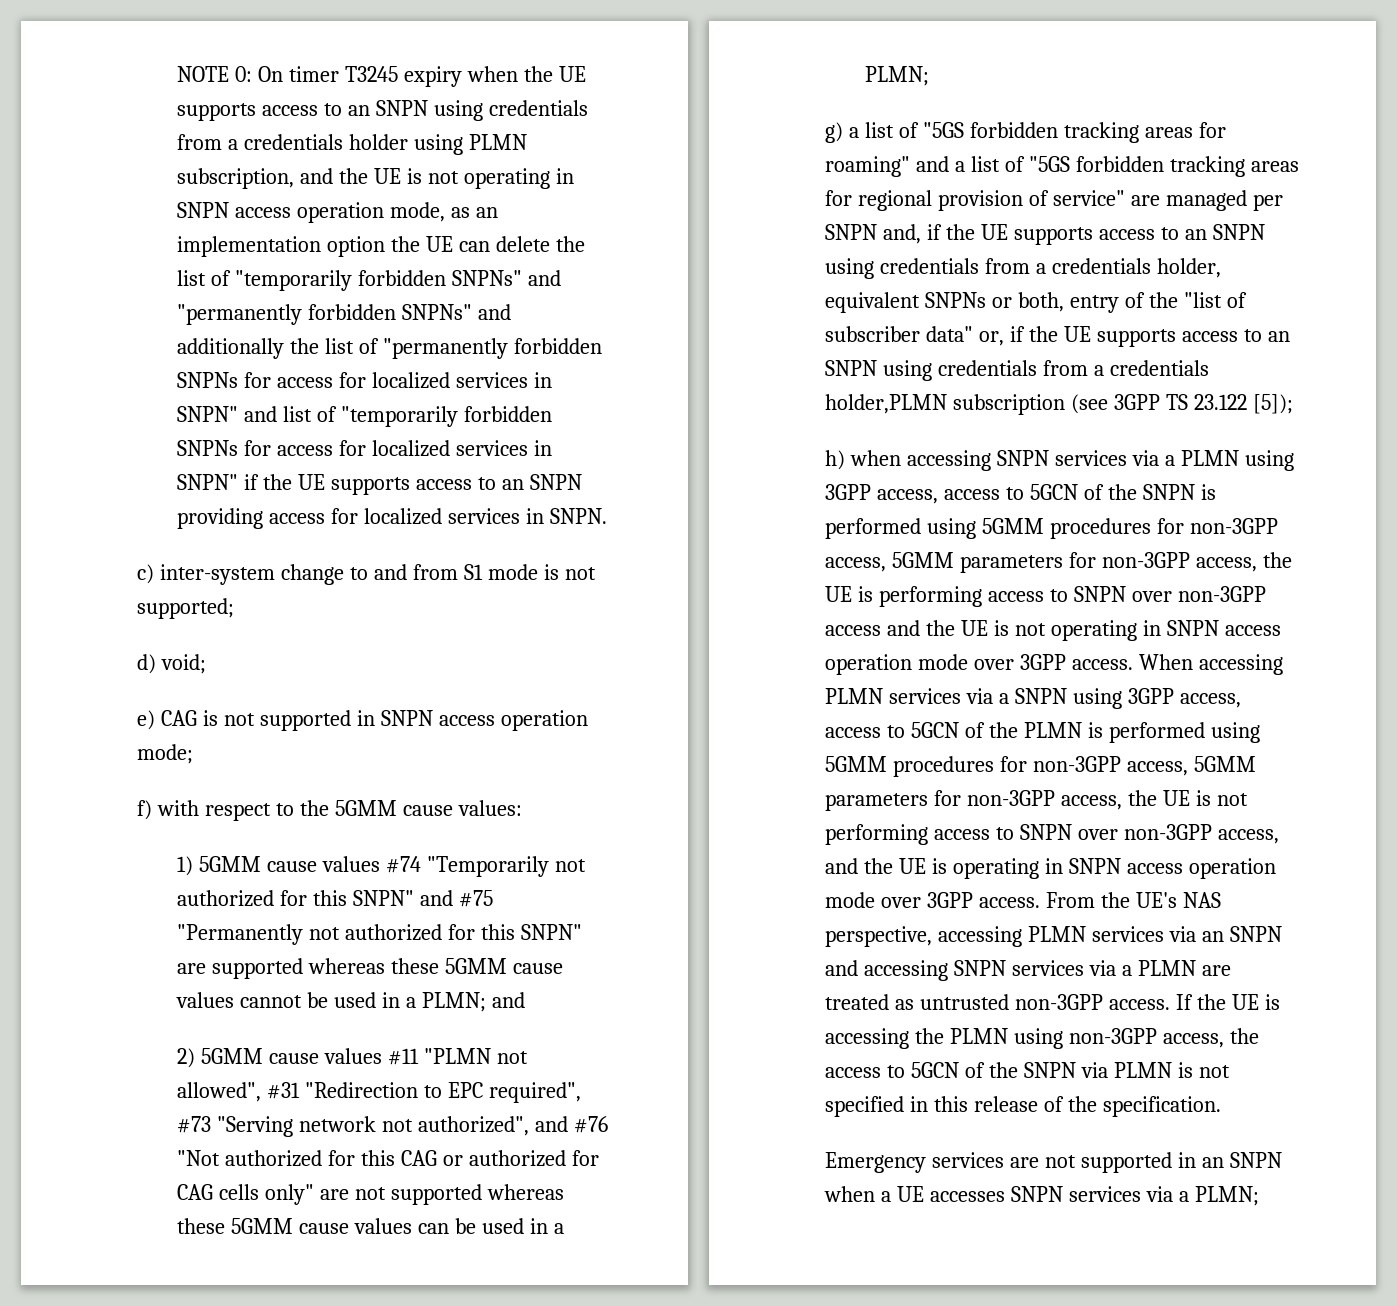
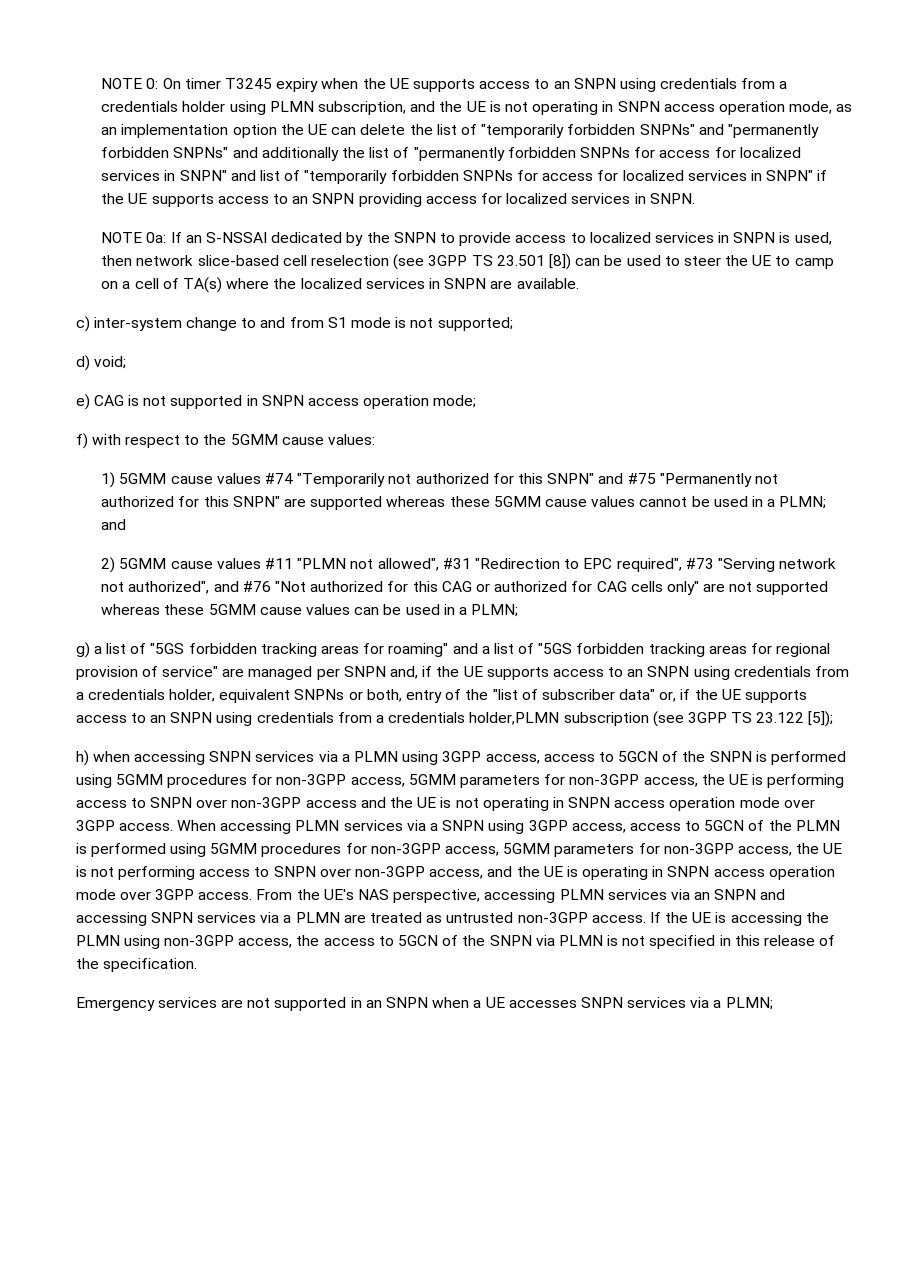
(608, 516) none -> [101,232,832,246] [101,254,834,270] [101,277,579,293] // NOTE 0a: If an S-NSSAI dedicated by the SNPN to provide access to localized services in SNPN is used, then network slice-based cell reselection (see 3GPP TS 23.501 [8]) can be used to steer the UE to camp on a cell of TA(s) where the localized services in SNPN are available.

